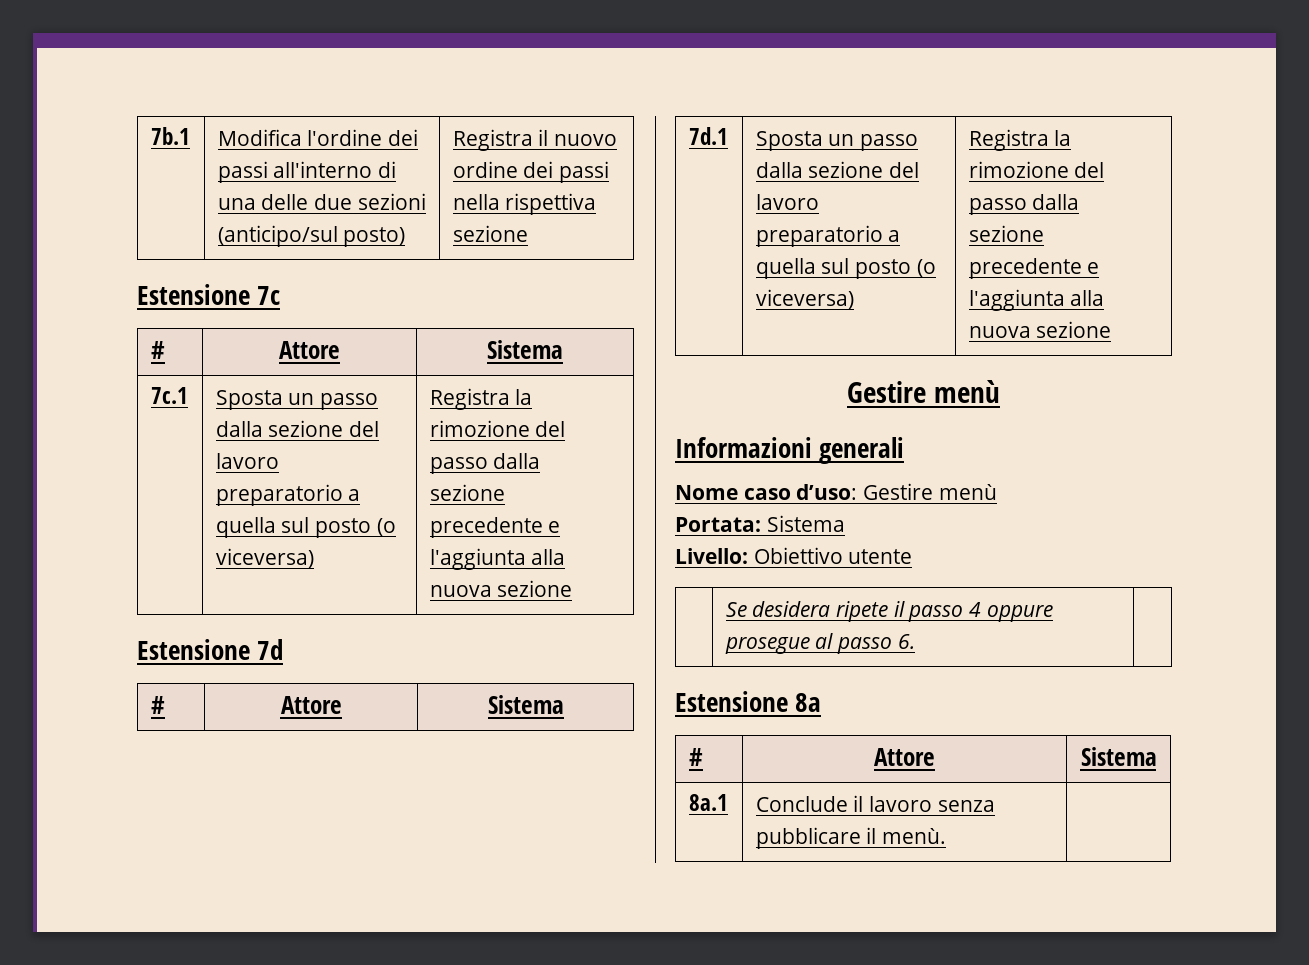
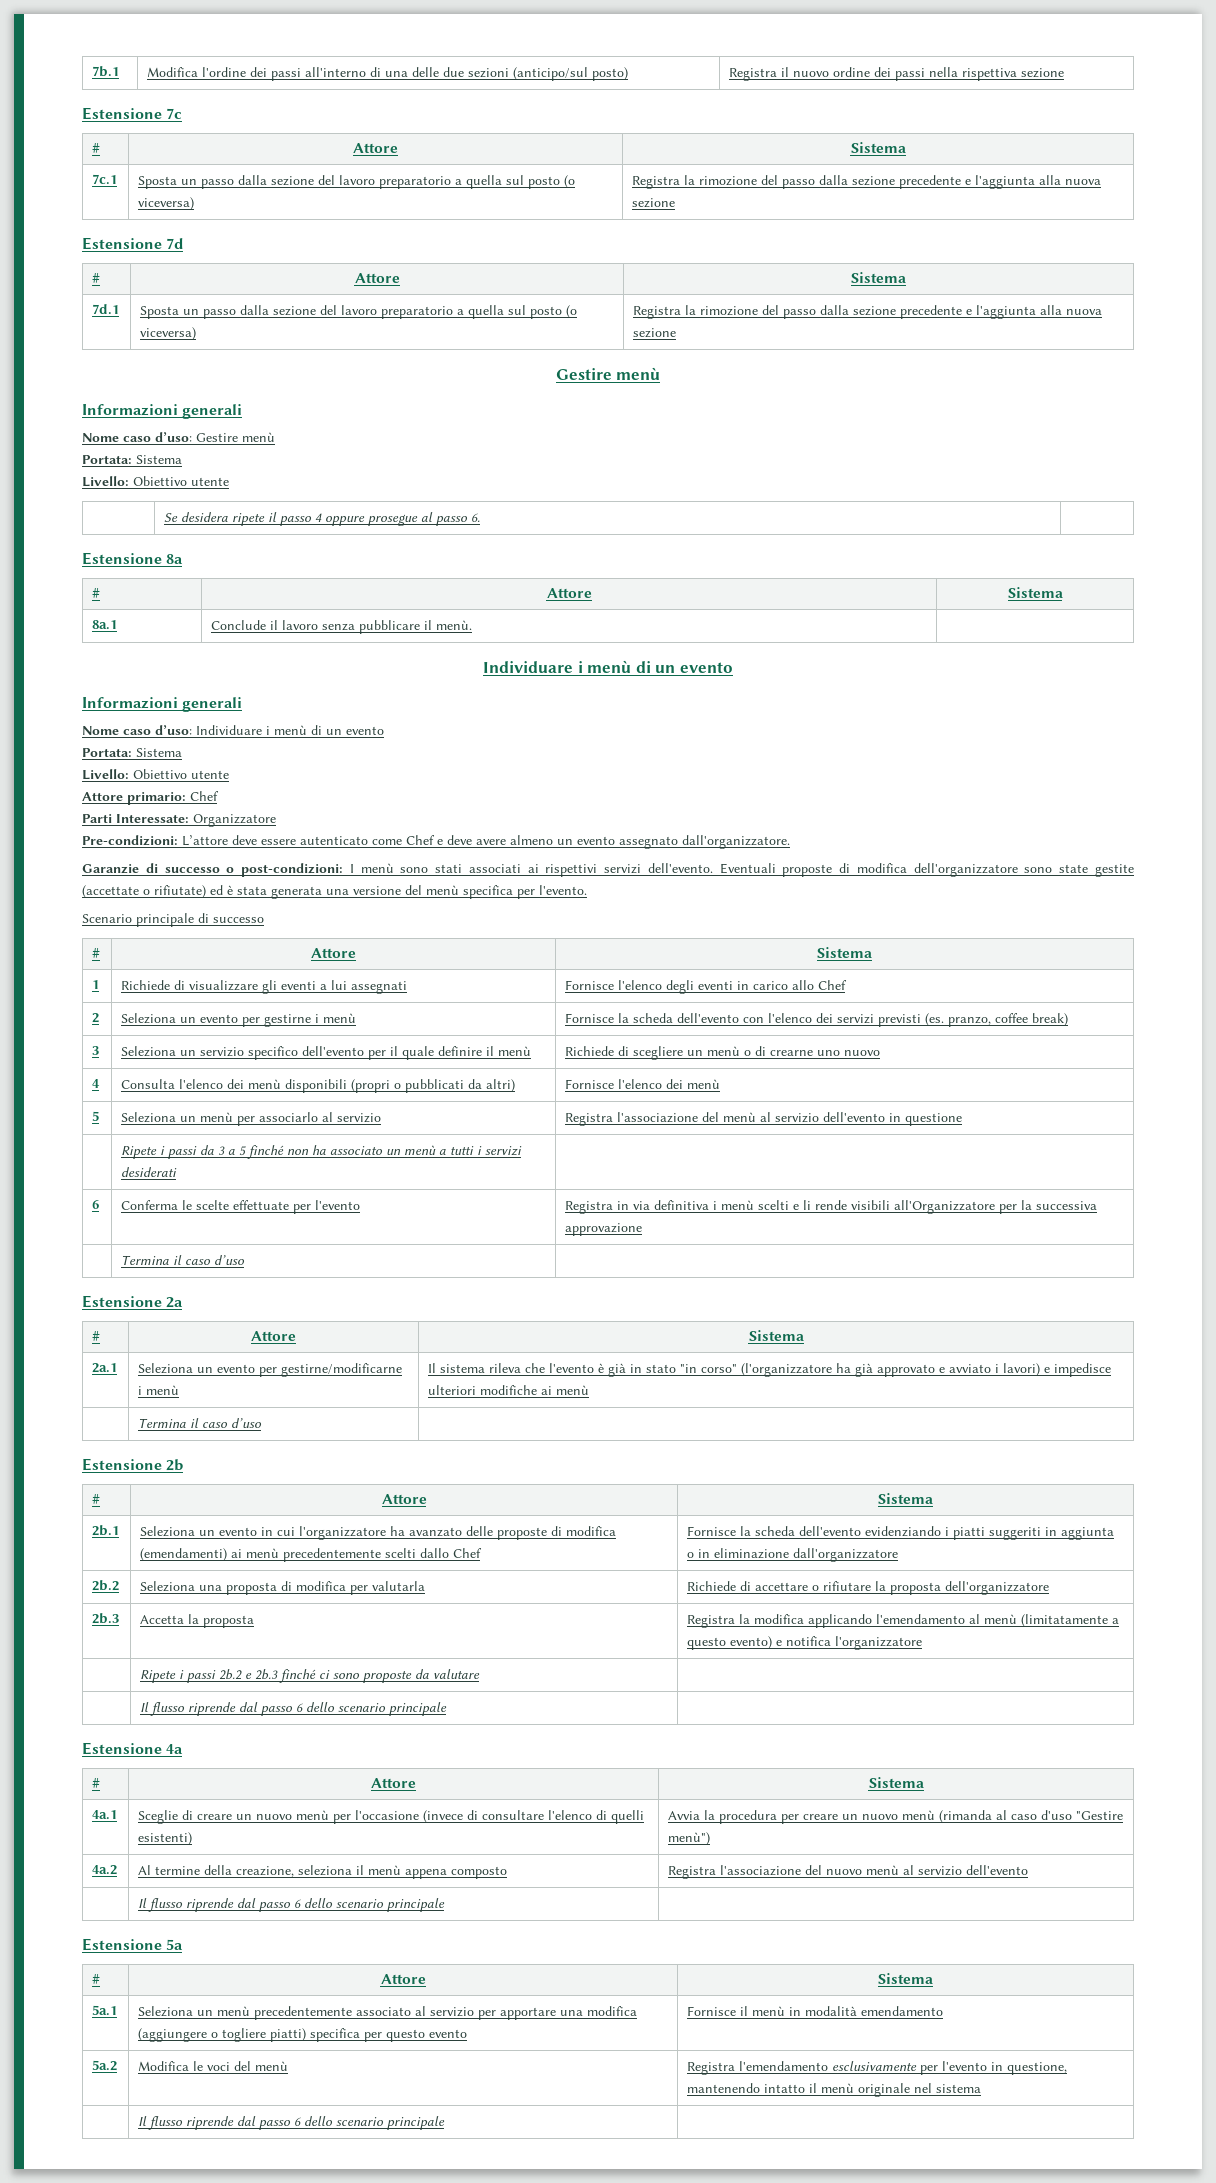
(946, 836) none -> [483,660,733,673] [82,697,243,712] [82,725,384,735] [82,748,182,757] [82,769,229,780] [82,791,219,805] [82,814,276,827] [82,835,790,849] [82,863,1135,877] [82,885,587,899] [82,913,264,927] [92,948,101,958] [311,948,356,958] [817,947,872,958] [92,980,100,989] [121,980,408,994] [565,980,848,994] [92,1013,100,1023] [121,1013,357,1027] [565,1013,1069,1027] [92,1046,100,1055] [121,1046,532,1060] [565,1046,881,1060] [92,1079,101,1088] [121,1079,516,1093] [565,1079,721,1089] [92,1111,100,1121] [121,1112,382,1126] [565,1112,963,1126] [121,1145,523,1159] [121,1167,178,1177] [92,1200,100,1209] [121,1200,361,1214] [565,1200,1098,1214] [565,1223,643,1236] [121,1255,246,1265] [82,1295,184,1308] [92,1331,101,1341] [251,1331,296,1341] [748,1330,804,1341] [92,1363,118,1373] [138,1363,403,1377] [138,1385,180,1395] [428,1363,1112,1377] [428,1385,590,1395] [138,1418,263,1428] [82,1458,184,1471] [92,1494,101,1504] [381,1494,427,1504] [878,1493,933,1504] [92,1525,120,1536] [140,1526,617,1540] [140,1548,483,1562] [687,1526,1115,1540] [687,1548,899,1562] [92,1580,120,1591] [140,1581,426,1595] [687,1581,1050,1595] [92,1613,120,1624] [140,1614,255,1628] [687,1614,1120,1628] [687,1636,923,1650] [140,1669,481,1683] [140,1702,448,1716] [82,1742,184,1755] [92,1778,101,1788] [371,1778,416,1788] [868,1777,924,1788] [92,1810,118,1820] [138,1810,645,1824] [138,1832,193,1845] [668,1810,1124,1824] [668,1832,711,1845] [92,1865,118,1875] [138,1865,508,1879] [668,1865,1029,1879] [138,1898,446,1912] [82,1938,184,1951] [92,1974,101,1984] [380,1974,426,1984] [878,1973,933,1984] [92,2005,118,2016] [138,2006,638,2020] [138,2028,468,2042] [687,2006,944,2016] [92,2060,118,2071] [138,2061,289,2071] [687,2061,1068,2075] [687,2083,982,2097] [138,2116,446,2130] // Individuare i menù di un evento // Informazioni generali // Nome caso d’uso: Individuare i menù di un evento // Portata: Sistema // Livello: Obiettivo utente // Attore primario: Chef // Parti Interessate: Organizzatore // Pre-condizioni: L’attore deve essere autenticato come Chef e deve avere almeno un evento assegnato dall'organizzatore. // Garanzie di successo o post-condizioni: I menù sono stati associati ai rispettivi servizi dell'evento. Eventuali proposte di modifica dell'organizzatore sono state gestite (accettate o rifiutate) ed è stata generata una versione del menù specifica per l'evento. // Scenario principale di successo // # | Attore | Sistema // 1 | Richiede di visualizzare gli eventi a lui assegnati | Fornisce l'elenco degli eventi in carico allo Chef // 2 | Seleziona un evento per gestirne i menù | Fornisce la scheda dell'evento con l'elenco dei servizi previsti (es. pranzo, coffee break) // 3 | Seleziona un servizio specifico dell'evento per il quale definire il menù | Richiede di scegliere un menù o di crearne uno nuovo // 4 | Consulta l'elenco dei menù disponibili (propri o pubblicati da altri) | Fornisce l'elenco dei menù // 5 | Seleziona un menù per associarlo al servizio | Registra l'associazione del menù al servizio dell'evento in questione // | Ripete i passi da 3 a 5 finché non ha associato un menù a tutti i servizi desiderati | // 6 | Conferma le scelte effettuate per l'evento | Registra in via definitiva i menù scelti e li rende visibili all'Organizzatore per la successiva approvazione // | Termina il caso d’uso | // Estensione 2a // # | Attore | Sistema // 2a.1 | Seleziona un evento per gestirne/modificarne i menù | Il sistema rileva che l'evento è già in stato "in corso" (l'organizzatore ha già approvato e avviato i lavori) e impedisce ulteriori modifiche ai menù // | Termina il caso d’uso | // Estensione 2b // # | Attore | Sistema // 2b.1 | Seleziona un evento in cui l'organizzatore ha avanzato delle proposte di modifica (emendamenti) ai menù precedentemente scelti dallo Chef | Fornisce la scheda dell'evento evidenziando i piatti suggeriti in aggiunta o in eliminazione dall'organizzatore // 2b.2 | Seleziona una proposta di modifica per valutarla | Richiede di accettare o rifiutare la proposta dell'organizzatore // 2b.3 | Accetta la proposta | Registra la modifica applicando l'emendamento al menù (limitatamente a questo evento) e notifica l'organizzatore // | Ripete i passi 2b.2 e 2b.3 finché ci sono proposte da valutare | // | Il flusso riprende dal passo 6 dello scenario principale | // Estensione 4a // # | Attore | Sistema // 4a.1 | Sceglie di creare un nuovo menù per l'occasione (invece di consultare l'elenco di quelli esistenti) | Avvia la procedura per creare un nuovo menù (rimanda al caso d'uso "Gestire menù") // 4a.2 | Al termine della creazione, seleziona il menù appena composto | Registra l'associazione del nuovo menù al servizio dell'evento // | Il flusso riprende dal passo 6 dello scenario principale | // Estensione 5a // # | Attore | Sistema // 5a.1 | Seleziona un menù precedentemente associato al servizio per apportare una modifica (aggiungere o togliere piatti) specifica per questo evento | Fornisce il menù in modalità emendamento // 5a.2 | Modifica le voci del menù | Registra l'emendamento esclusivamente per l'evento in questione, mantenendo intatto il menù originale nel sistema // | Il flusso riprende dal passo 6 dello scenario principale |

